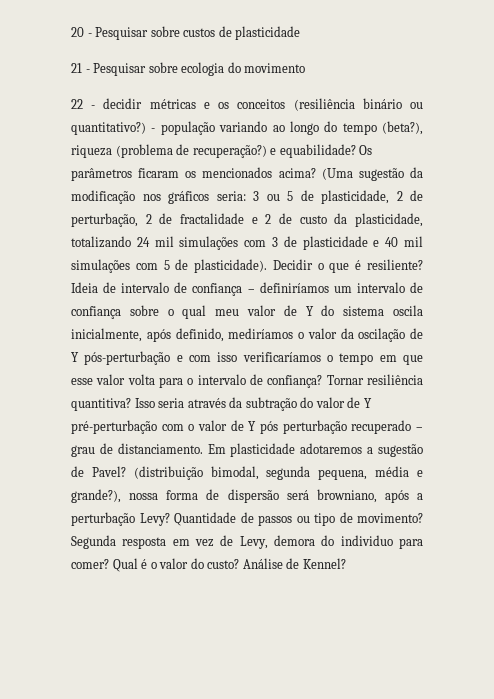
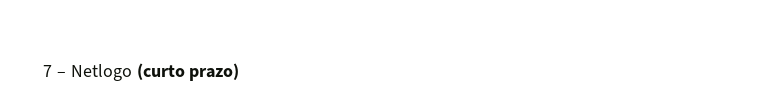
[71,26,301,40] [71,62,306,76] [71,98,424,111] [71,121,423,135] [71,144,373,158] [71,167,423,181] [71,190,423,204] [71,213,423,227] [71,236,424,250] [71,259,423,273] [71,282,423,296] [71,305,424,319] [71,328,423,342] [71,351,423,365] [71,374,424,388] [71,397,372,411] [71,420,423,434] [71,443,423,457] [71,466,423,480] [71,489,423,503] [71,512,423,526] [71,535,423,549] [71,558,346,572] 20 - Pesquisar sobre custos de plasticidade // 21 - Pesquisar sobre ecologia do movimento // 22 - decidir métricas e os conceitos (resiliência binário ou quantitativo?) - população variando ao longo do tempo (beta?), riqueza (problema de recuperação?) e equabilidade? Os parâmetros ficaram os mencionados acima? (Uma sugestão da modificação nos gráficos seria: 3 ou 5 de plasticidade, 2 de perturbação, 2 de fractalidade e 2 de custo da plasticidade, totalizando 24 mil simulações com 3 de plasticidade e 40 mil simulações com 5 de plasticidade). Decidir o que é resiliente? Ideia de intervalo de confiança – definiríamos um intervalo de confiança sobre o qual meu valor de Y do sistema oscila inicialmente, após definido, mediríamos o valor da oscilação de Y pós-perturbação e com isso verificaríamos o tempo em que esse valor volta para o intervalo de confiança? Tornar resiliência quantitiva? Isso seria através da subtração do valor de Y pré-perturbação com o valor de Y pós perturbação recuperado – grau de distanciamento. Em plasticidade adotaremos a sugestão de Pavel? (distribuição bimodal, segunda pequena, média e grande?), nossa forma de dispersão será browniano, após a perturbação Levy? Quantidade de passos ou tipo de movimento? Segunda resposta em vez de Levy, demora do individuo para comer? Qual é o valor do custo? Análise de Kennel? -> [43,63,240,81] 7 – Netlogo (curto prazo)

